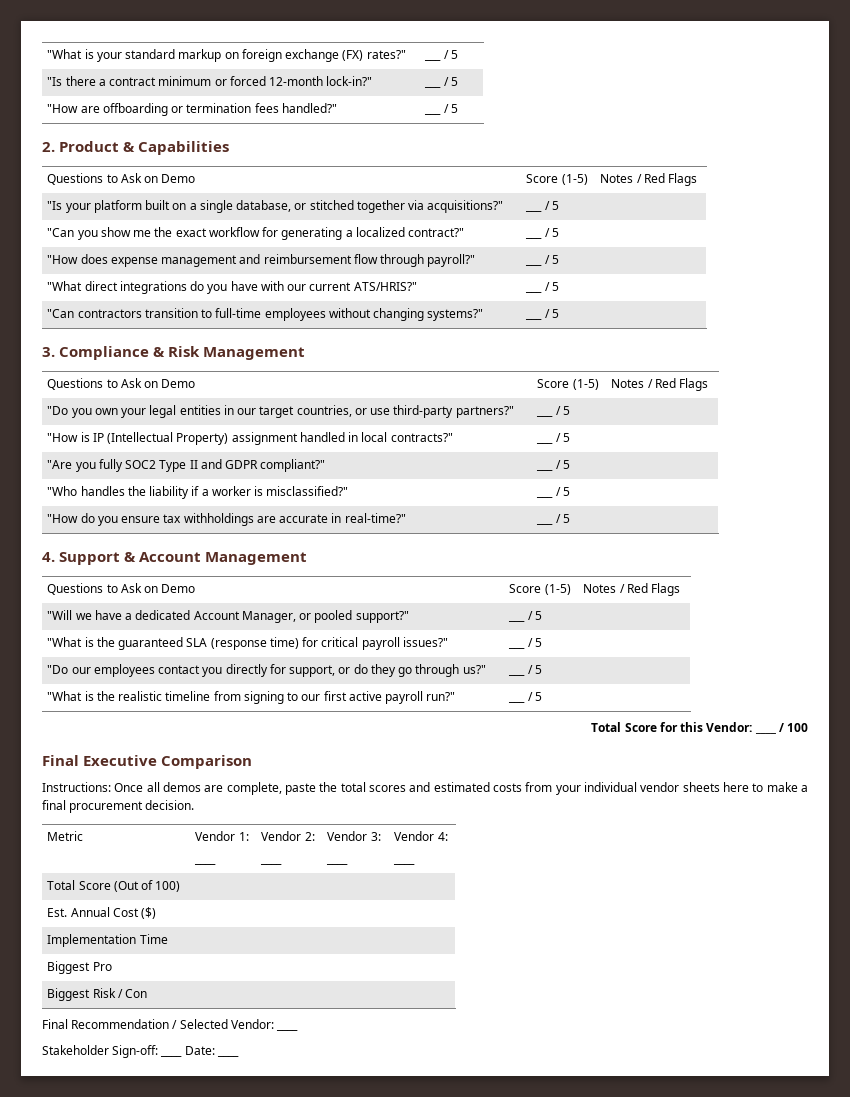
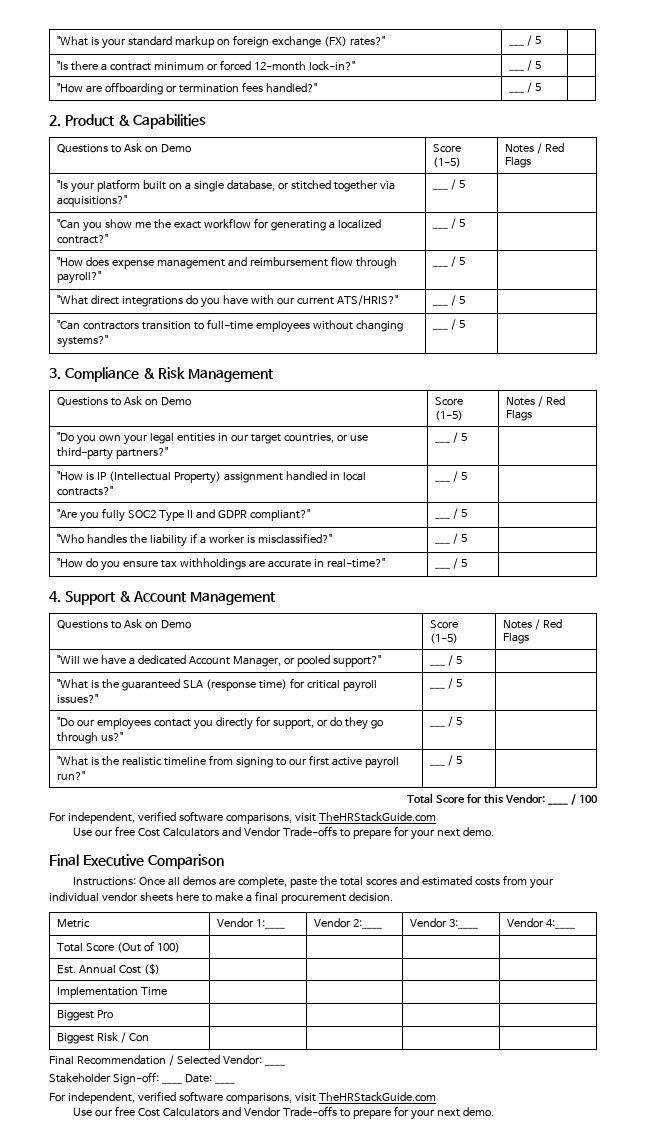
(808, 727) none -> [49,811,436,824] [73,826,494,840] // For independent, verified software comparisons, visit TheHRStackGuide.com // Use our free Cost Calculators and Vendor Trade-offs to prepare for your next demo.
[238,832,249,841] [194,863,217,865] [261,831,315,841] [260,863,283,865] [327,831,381,841] [326,863,349,865] [394,831,448,841] [393,863,416,865] 1: // ____ | Vendor 2: // ____ | Vendor 3: // ____ | Vendor 4: // ____ -> [256,919,286,929] [314,918,383,929] [410,918,479,929] [507,918,576,929] 1:____ | Vendor 2:____ | Vendor 3:____ | Vendor 4:____
(239, 1056) none -> [49,1091,436,1104] [73,1106,494,1120] // For independent, verified software comparisons, visit TheHRStackGuide.com // Use our free Cost Calculators and Vendor Trade-offs to prepare for your next demo.

